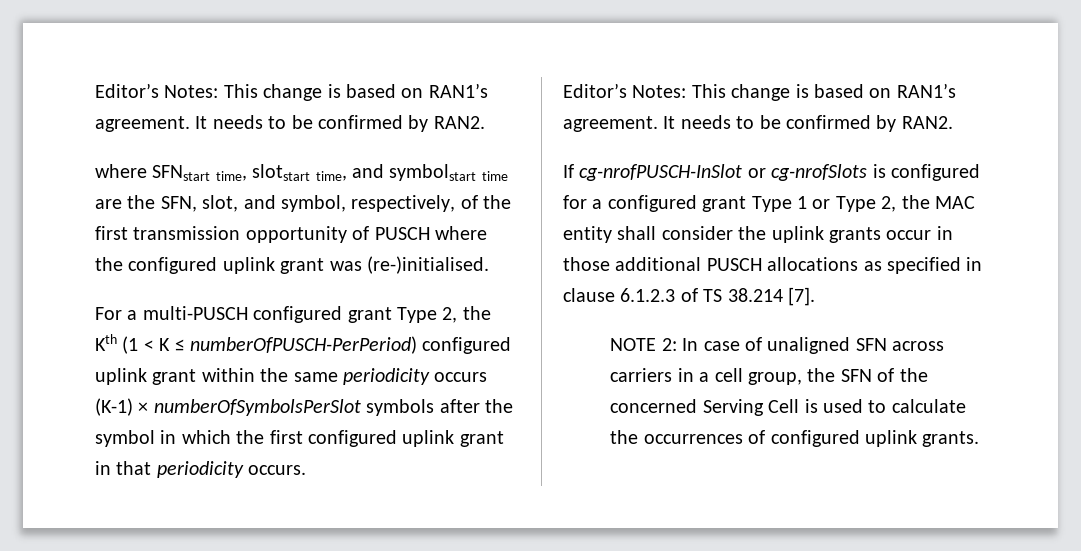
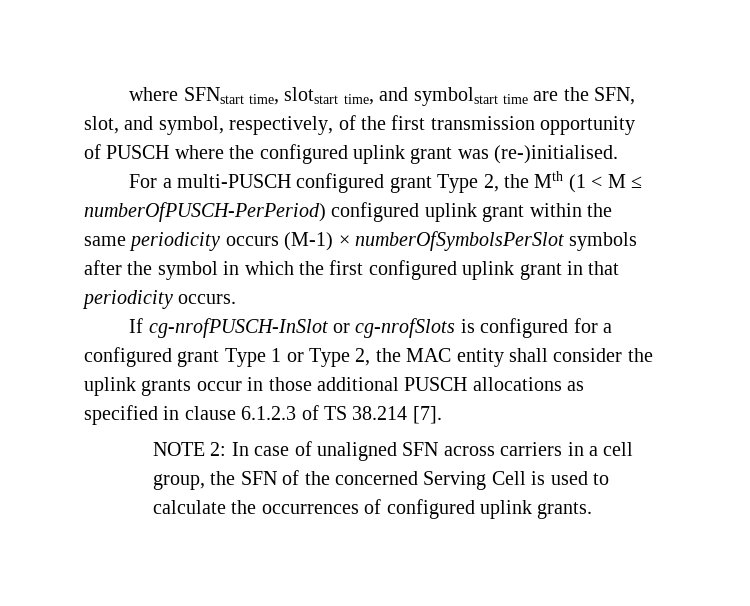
[95,83,488,101] [95,115,485,132] Editor’s Notes: This change is based on RAN1’s agreement. It needs to be confirmed by RAN2. // -> (129, 94) none
[95,334,117,351] Kth -> [534,171,564,188] Mth
[159,338,171,351] K -> [607,174,626,188] M
[95,398,133,416] (K-1) -> [284,232,334,251] (M-1)
[563,83,956,101] [563,115,953,132] // Editor’s Notes: This change is based on RAN1’s agreement. It needs to be confirmed by RAN2. -> (237, 299) none

